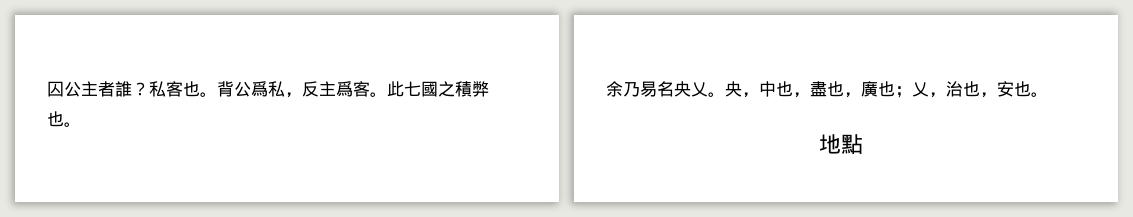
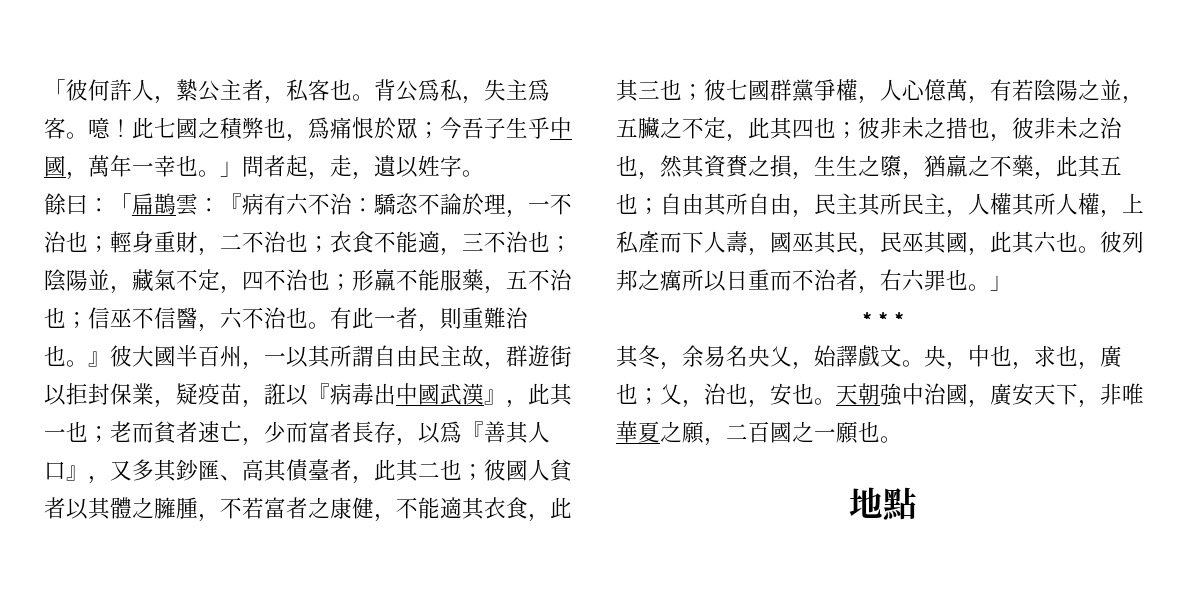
[47,81,149,97] 囚公主者誰？ -> [44,79,286,104] 「彼何許人，縶公主者，
[302,81,319,97] 反 -> [484,79,506,101] 失
(387, 94) none -> [88,117,132,139] 噫！
[64,122,81,127] [606,81,708,97] 。 // 余乃易名央乂 -> [286,117,572,142] [44,155,484,180] [44,193,572,218] [44,231,572,256] [44,269,572,294] [44,307,528,332] [44,345,572,370] [44,383,573,408] [44,421,550,446] [44,459,573,484] [44,497,572,522] [616,79,1144,104] [616,117,1122,142] [616,155,1122,180] [616,193,1144,218] [616,231,1144,256] [616,269,1012,294] [862,312,904,326] [616,345,902,370] ，爲痛恨於眾；今吾子生乎中國，萬年一幸也。」問者起，走，遺以姓字。 // 餘曰：「扁鵲雲：『病有六不治：驕恣不論於理，一不治也；輕身重財，二不治也；衣食不能適，三不治也；陰陽並，藏氣不定，四不治也；形羸不能服藥，五不治也；信巫不信醫，六不治也。有此一者，則重難治也。』彼大國半百州，一以其所謂自由民主故，群遊街以拒封保業，疑疫苗，誑以『病毒出中國武漢』，此其一也；老而貧者速亡，少而富者長存，以爲『善其人口』，又多其鈔匯、高其債臺者，此其二也；彼國人貧者以其體之臃腫，不若富者之康健，不能適其衣食，此其三也；彼七國群黨爭權，人心億萬，有若陰陽之並，五臟之不定，此其四也；彼非未之措也，彼非未之治也，然其資賚之損，生生之隳，猶羸之不藥，此其五也；自由其所自由，民主其所民主，人權其所人權，上私產而下人壽，國巫其民，民巫其國，此其六也。彼列邦之癘所以日重而不治者，右六罪也。」 // * * * // 其冬，余易名央乂，始譯戲文
[810,81,827,97] 盡 -> [1034,345,1056,367] 求
(1048, 94) none -> [836,383,1144,408] [616,421,902,446] 天朝強中治國，廣安天下，非唯華夏之願，二百國之一願也。

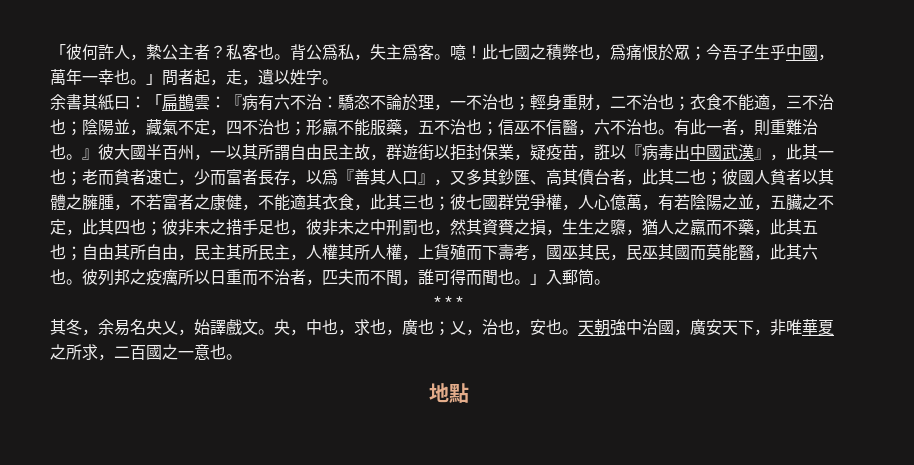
[264,96,286,104] ， -> [210,45,226,59] ？
[44,193,67,215] 餘 -> [50,94,114,111] 余書其紙
[308,459,330,480] 臺 -> [594,169,610,185] 台
[792,79,814,102] 黨 -> [514,194,530,211] 党
(968, 128) none -> [242,219,274,236] 手足
[1100,117,1122,139] 治 -> [370,219,418,236] 中刑罰
[946,155,990,177] 羸之 -> [658,219,722,236] 人之羸而
[616,231,748,254] 私產而下人壽 -> [434,244,530,261] 貨殖而下壽考
(968, 242) none -> [690,244,754,261] 而莫能醫
(660, 279) none -> [146,269,162,285] 疫
[880,269,1012,291] 右六罪也。」 -> [322,269,610,286] 匹夫而不聞，誰可得而聞也。」入郵筒。
[682,421,704,444] 願 -> [66,344,98,360] 所求
[836,421,858,444] 願 -> [194,344,210,360] 意

